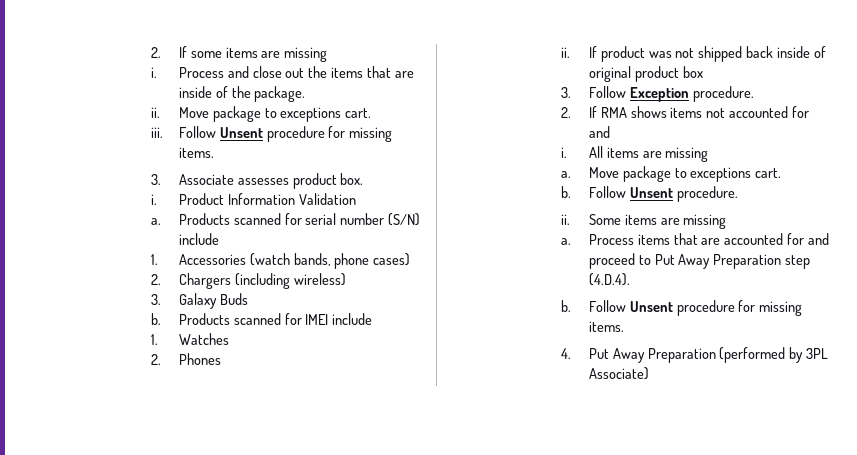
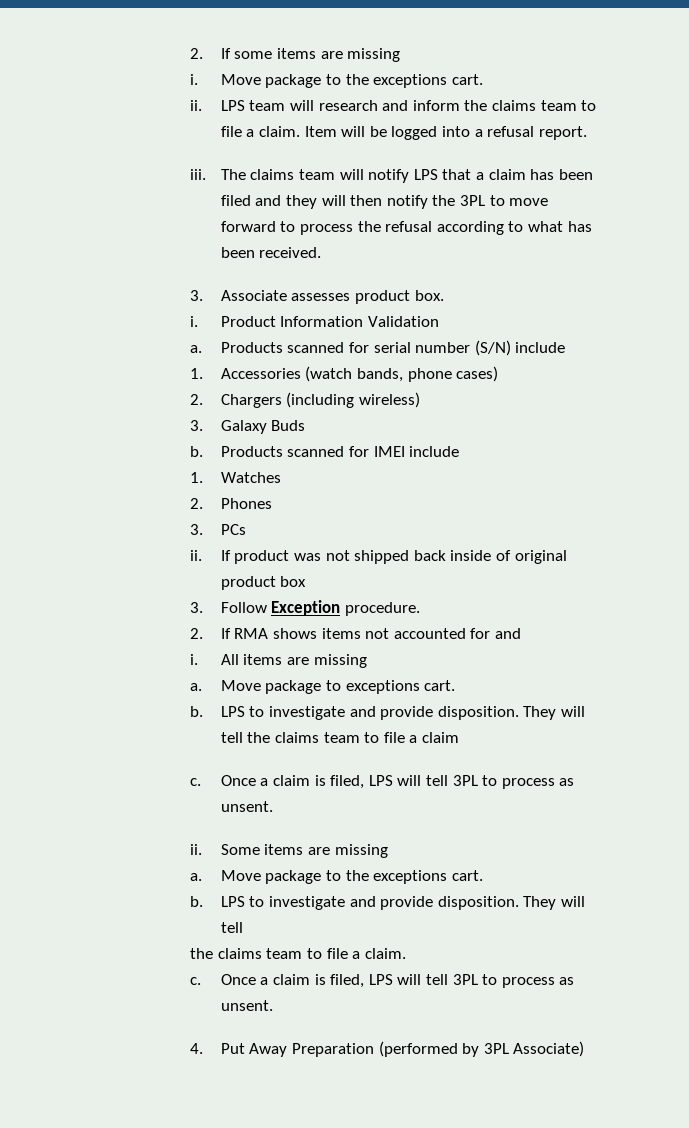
[178,66,415,78] [178,86,306,102] [150,106,372,122] [150,126,393,142] [178,147,214,158] Process and close out the items that are inside of the package. // ii. Move package to exceptions cart. // iii. Follow Unsent procedure for missing items. -> [220,74,483,88] [190,100,597,111] [220,126,587,140] [190,169,593,183] [220,195,549,209] [220,221,592,235] [220,247,322,258] Move package to the exceptions cart. // ii. LPS team will research and inform the claims team to file a claim. Item will be logged into a refusal report. // iii. The claims team will notify LPS that a claim has been filed and they will then notify the 3PL to move forward to process the refusal according to what has been received.
(221, 359) none -> [190,524,246,535] // 3. PCs
[588,186,738,202] Follow Unsent procedure. -> [220,706,585,720] [220,732,459,743] [190,775,575,789] [220,801,273,812] LPS to investigate and provide disposition. They will tell the claims team to file a claim // c. Once a claim is filed, LPS will tell 3PL to process as unsent.
[588,233,830,245] [588,253,811,269] [588,273,630,286] [560,300,803,316] [588,321,624,332] Process items that are accounted for and proceed to Put Away Preparation step (4.D.4). // b. Follow Unsent procedure for missing items. -> [220,870,483,884] [190,896,585,910] [220,922,243,933] [190,948,406,959] [190,974,575,988] [220,1000,273,1011] Move package to the exceptions cart. // b. LPS to investigate and provide disposition. They will tell // the claims team to file a claim. // c. Once a claim is filed, LPS will tell 3PL to process as unsent.

